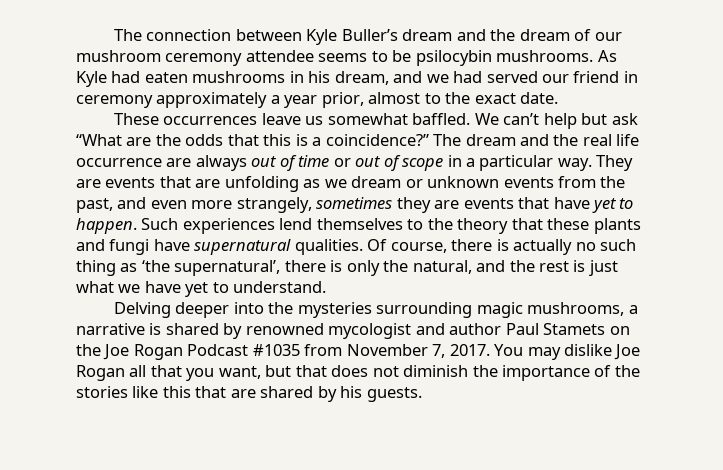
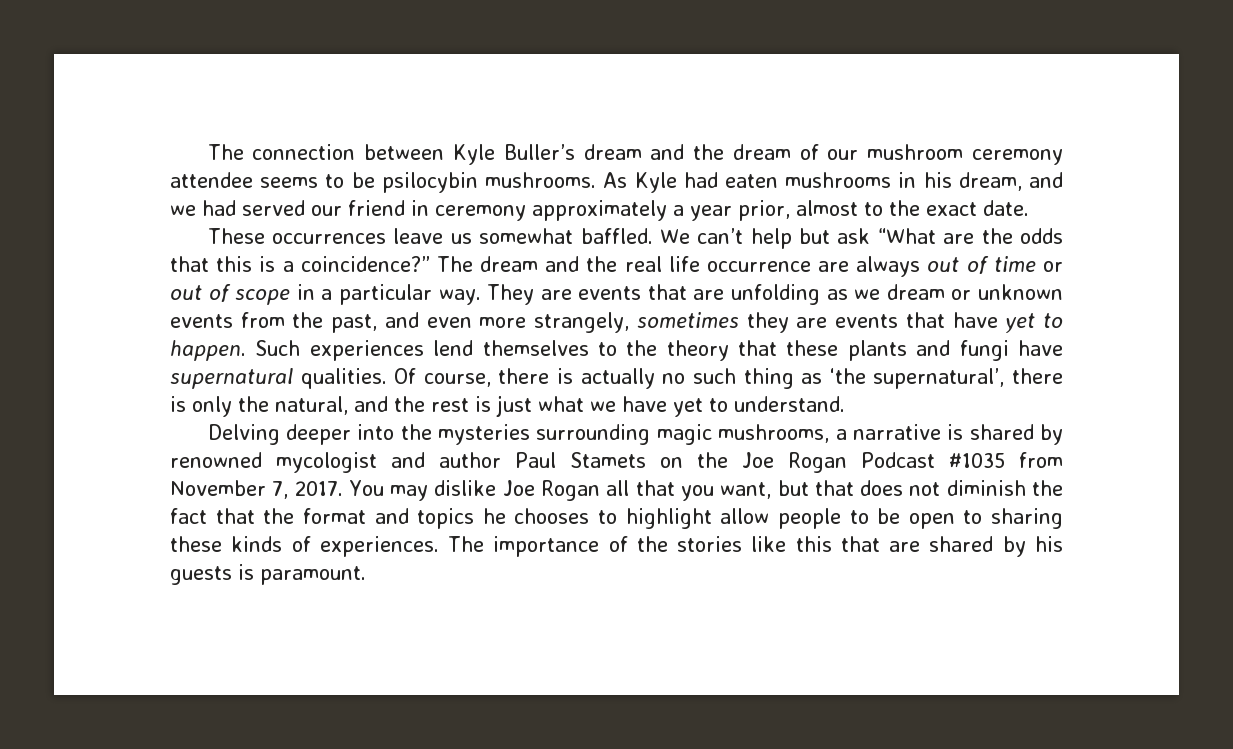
(498, 371) none -> [170,508,1063,529] [170,536,485,557] fact that the format and topics he chooses to highlight allow people to be open to sharing these kinds of experiences. The
[366,387,422,402] guests. -> [170,564,366,585] guests is paramount.

